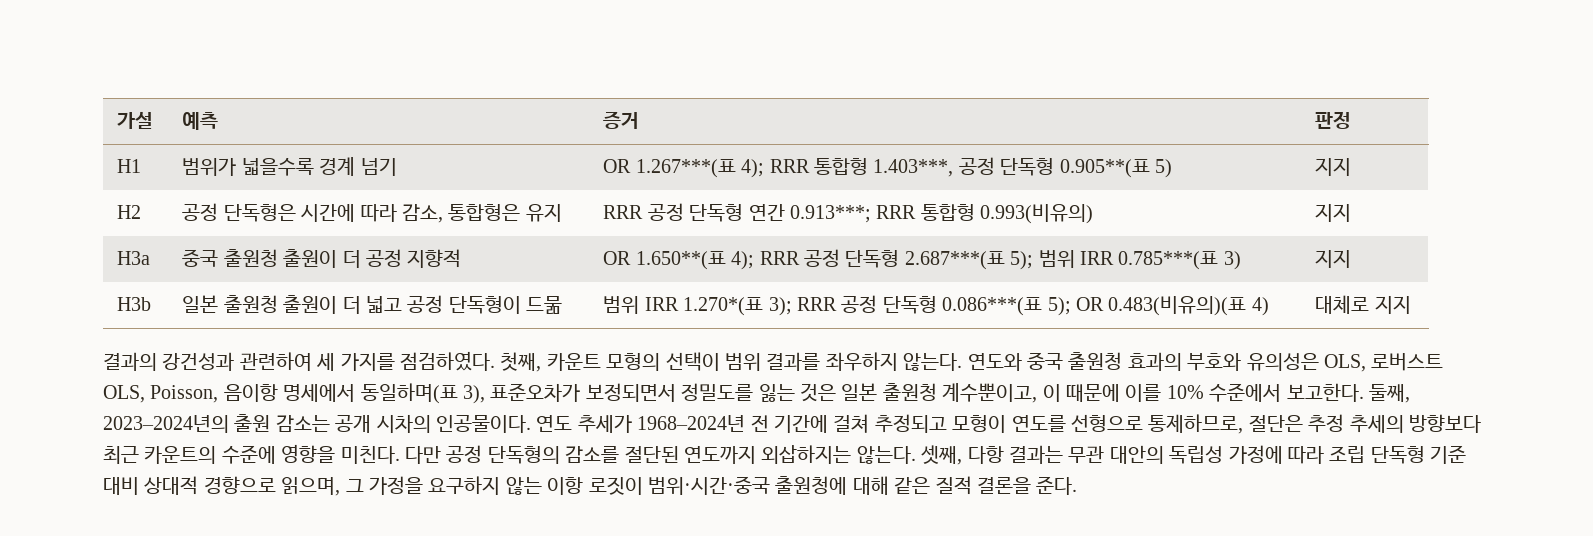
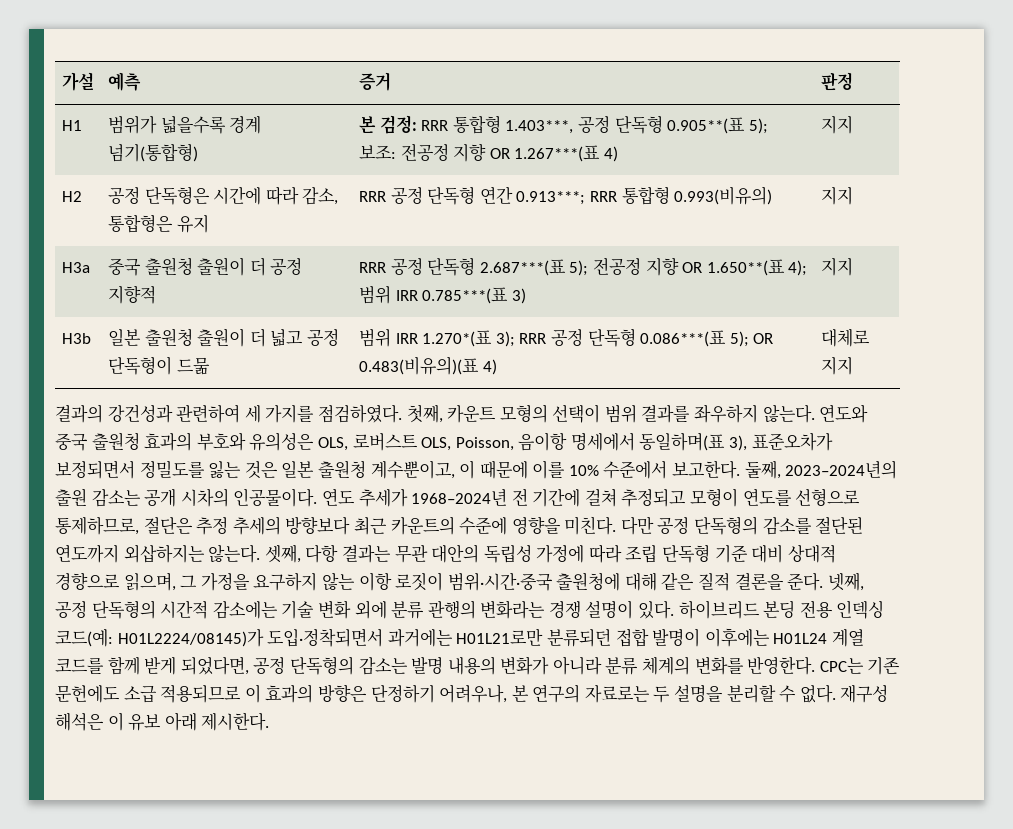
[360,158,397,176] [603,159,765,178] 넘기 | OR 1.267***(표 4); -> [107,143,198,162] [358,115,417,134] 넘기(통합형) | 본 검정:
[1154,159,1172,178] 5) -> [748,118,768,134] [358,143,618,162] 5); 보조: 전공정 지향 OR 1.267***(표 4)
[603,251,755,270] OR 1.650**(표 4); -> (156, 294) none
(1034, 260) none -> [592,257,808,276] 전공정 지향 OR 1.650**(표 4);
(1078, 485) none -> [827,572,864,591] [55,600,885,619] [55,628,864,647] [55,656,901,675] [55,684,889,703] [55,712,270,731] 넷째, 공정 단독형의 시간적 감소에는 기술 변화 외에 분류 관행의 변화라는 경쟁 설명이 있다. 하이브리드 본딩 전용 인덱싱 코드(예: H01L2224/08145)가 도입·정착되면서 과거에는 H01L21로만 분류되던 접합 발명이 이후에는 H01L24 계열 코드를 함께 받게 되었다면, 공정 단독형의 감소는 발명 내용의 변화가 아니라 분류 체계의 변화를 반영한다. CPC는 기존 문헌에도 소급 적용되므로 이 효과의 방향은 단정하기 어려우나, 본 연구의 자료로는 두 설명을 분리할 수 없다. 재구성 해석은 이 유보 아래 제시한다.

